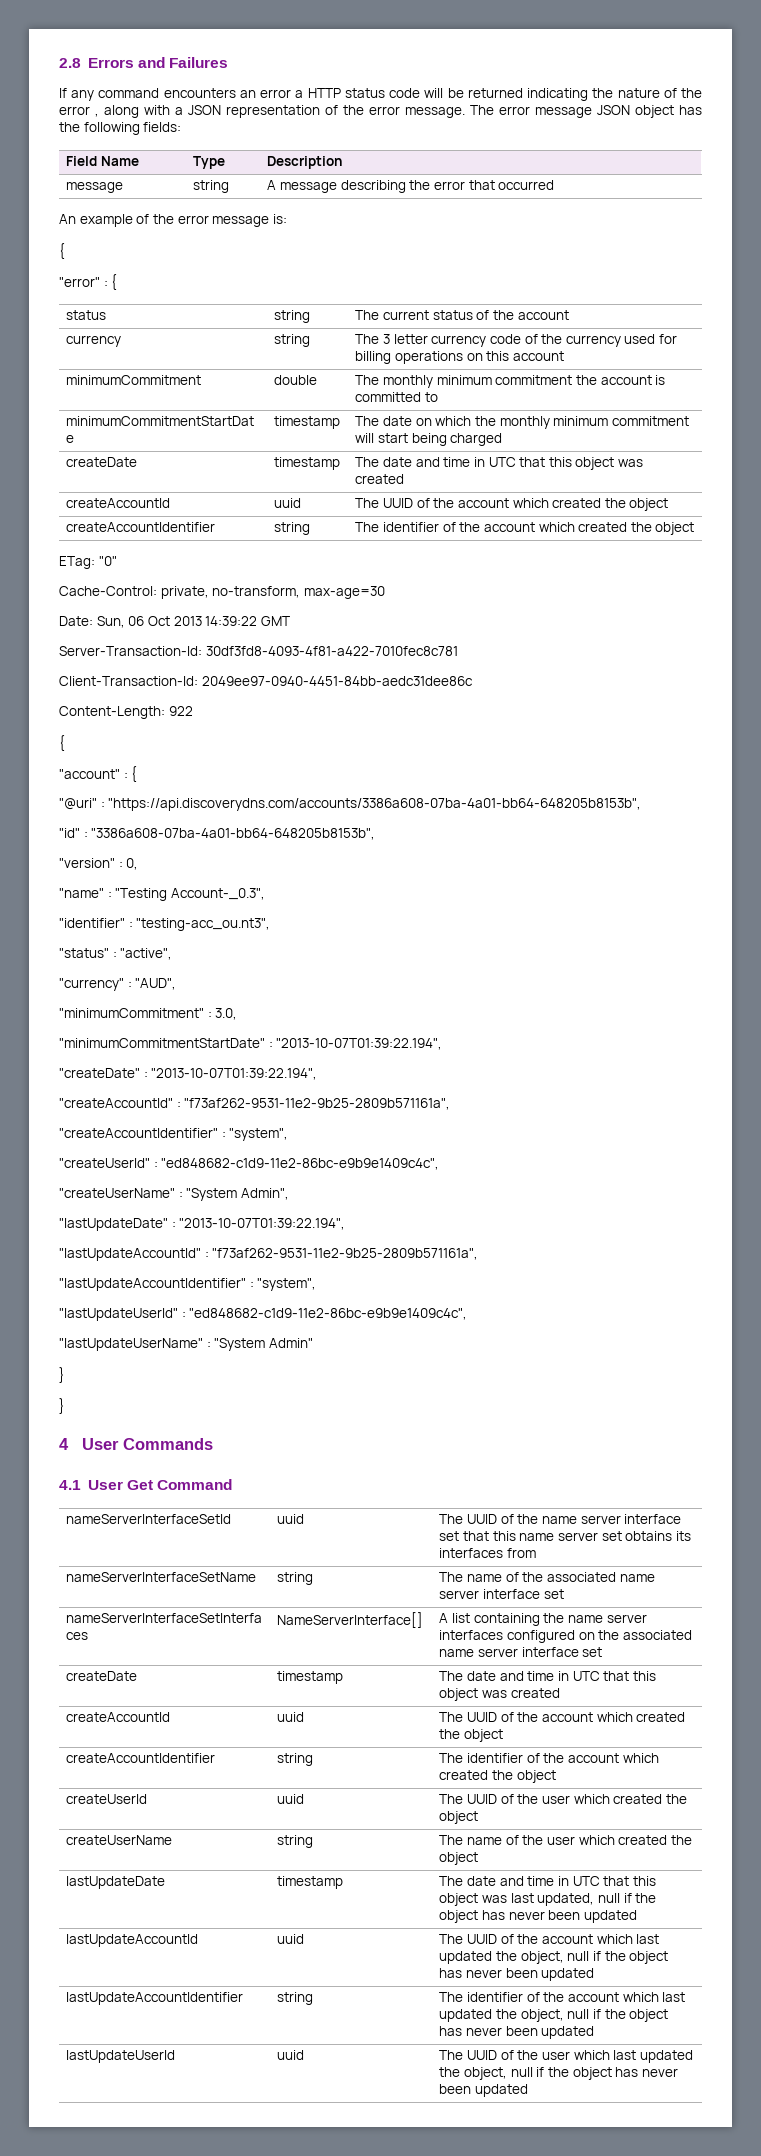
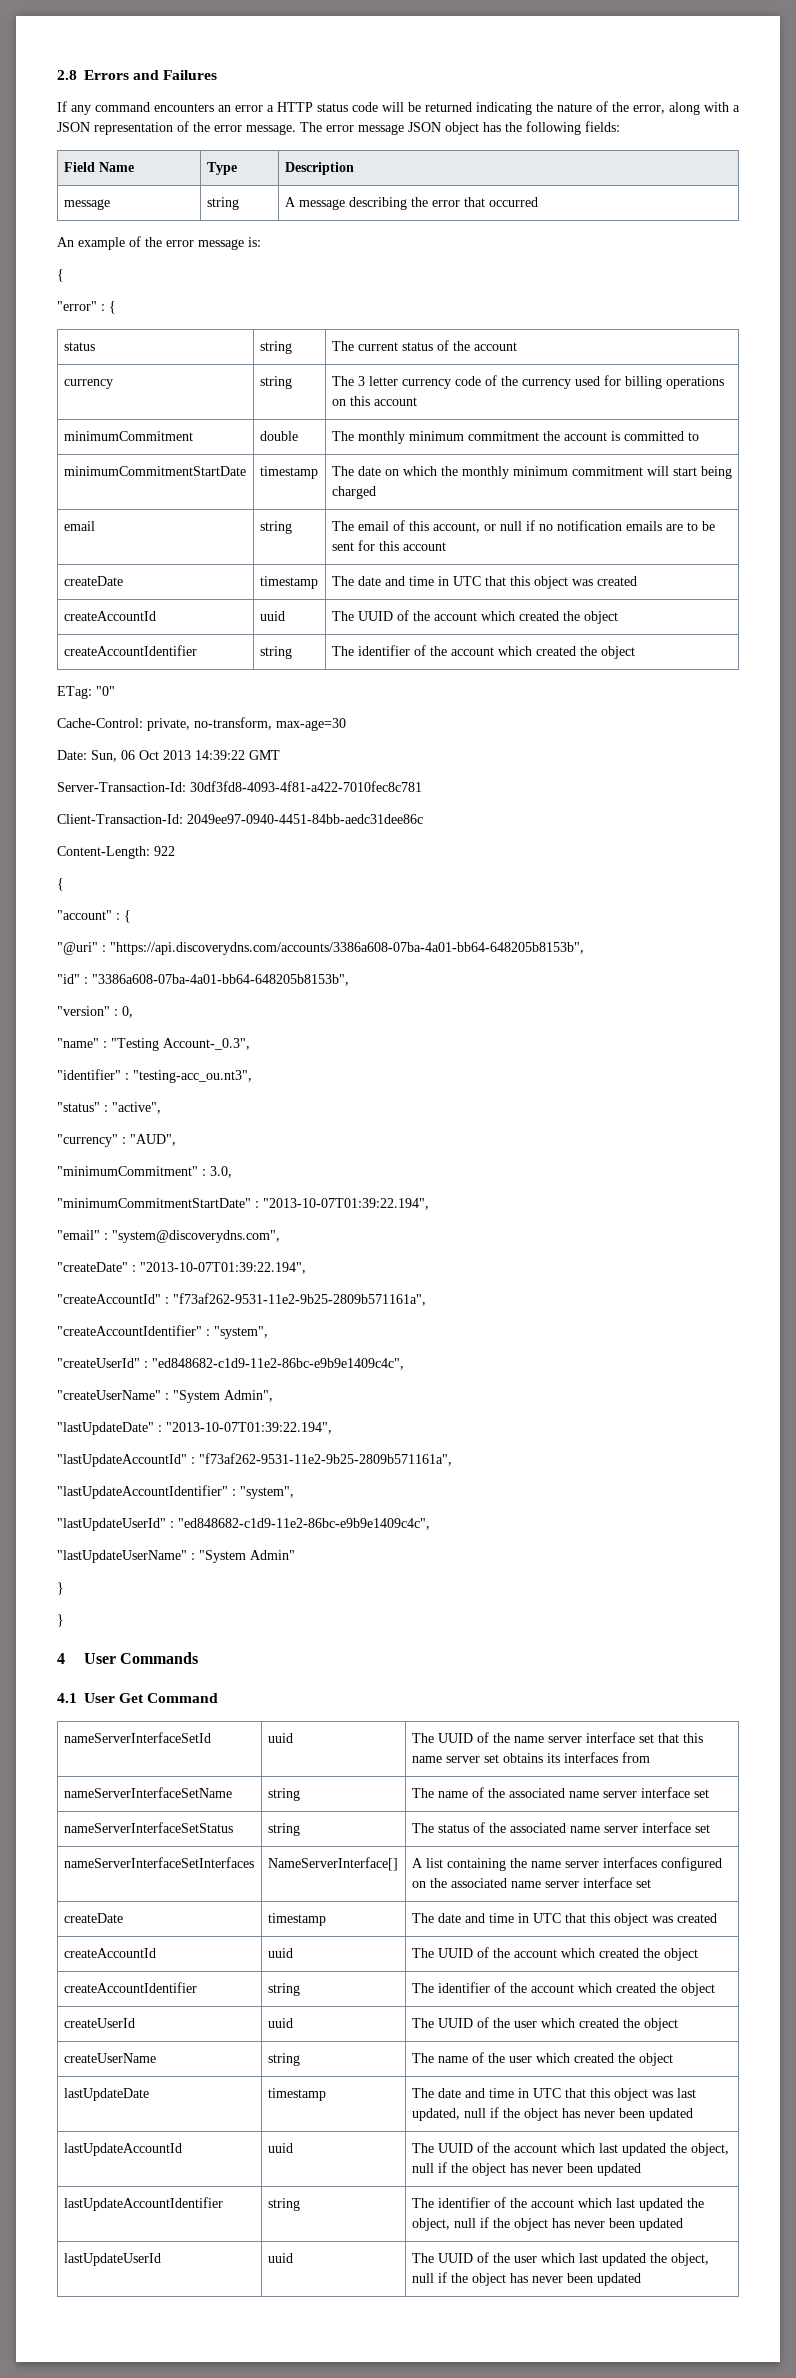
[59,106,99,117] error , -> [633,105,665,114] error,
(503, 439) none -> [63,521,95,531] [259,521,292,534] [331,520,715,533] [331,540,446,551] // email | string | The email of this account, or null if no notification emails are to be sent for this account
(443, 1044) none -> [57,1230,280,1243] // "email" : "system@discoverydns.com",
(564, 1594) none -> [63,1822,233,1833] [267,1823,300,1836] [411,1822,710,1833] // nameServerInterfaceSetStatus | string | The status of the associated name server interface set

